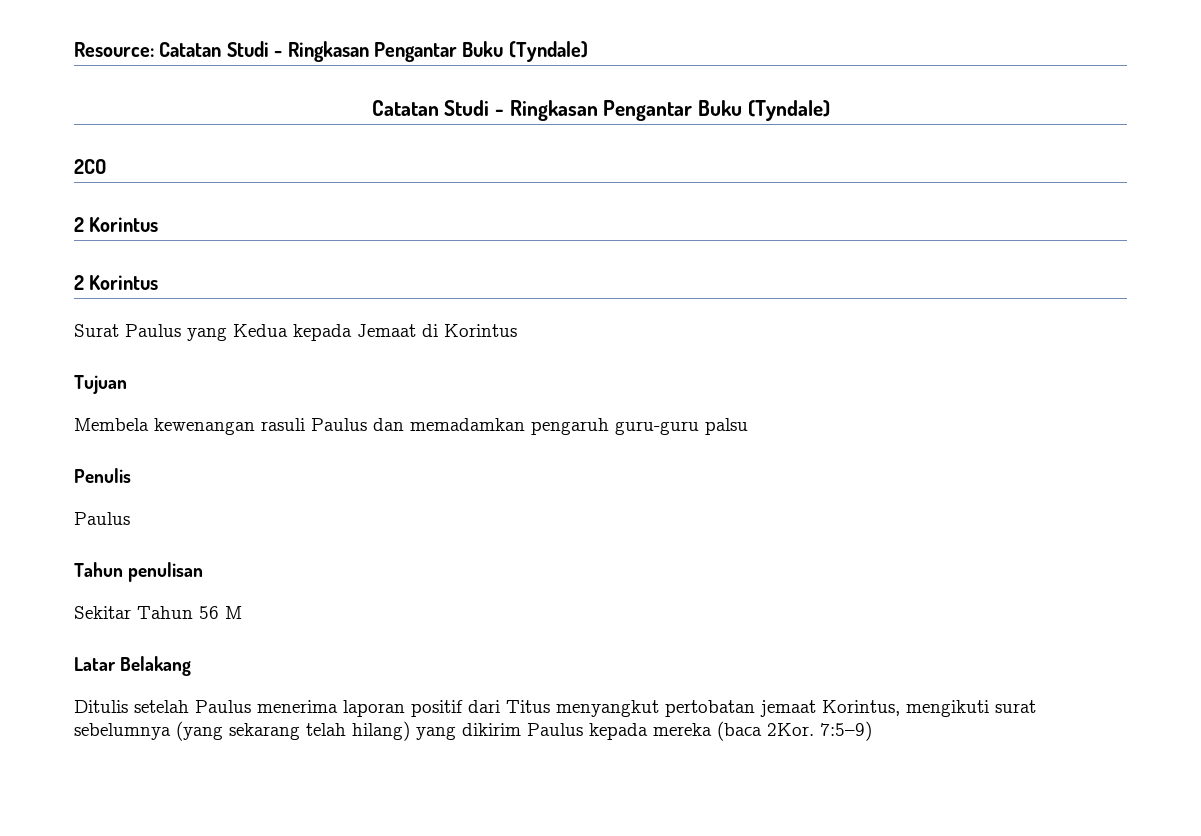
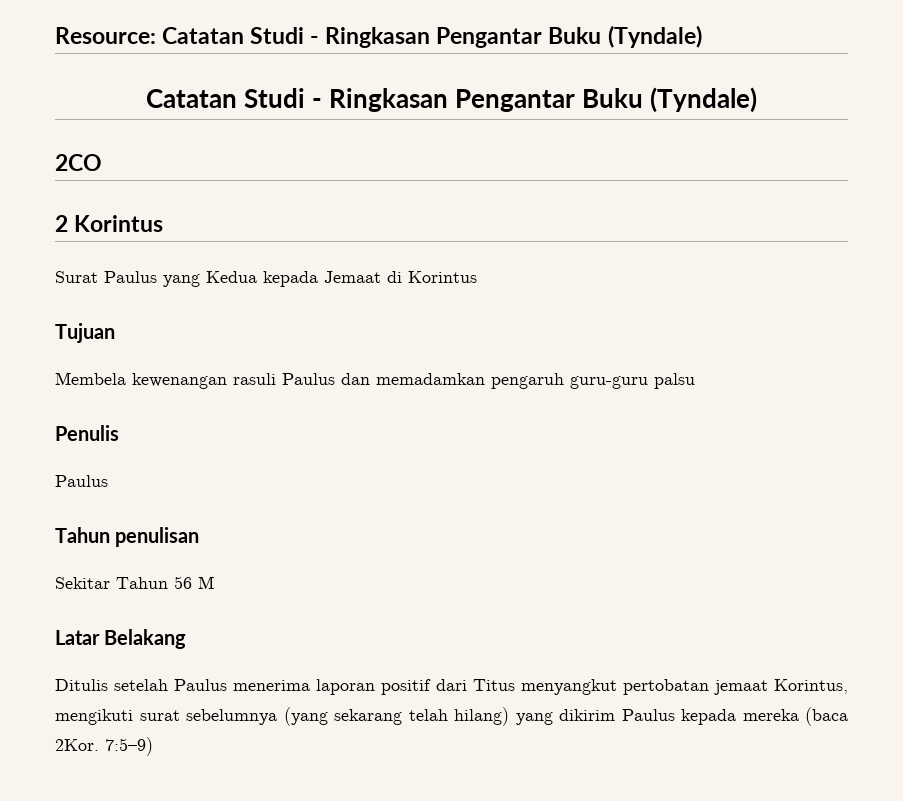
[74,275,159,290] // 2 Korintus -> (164, 223) none

